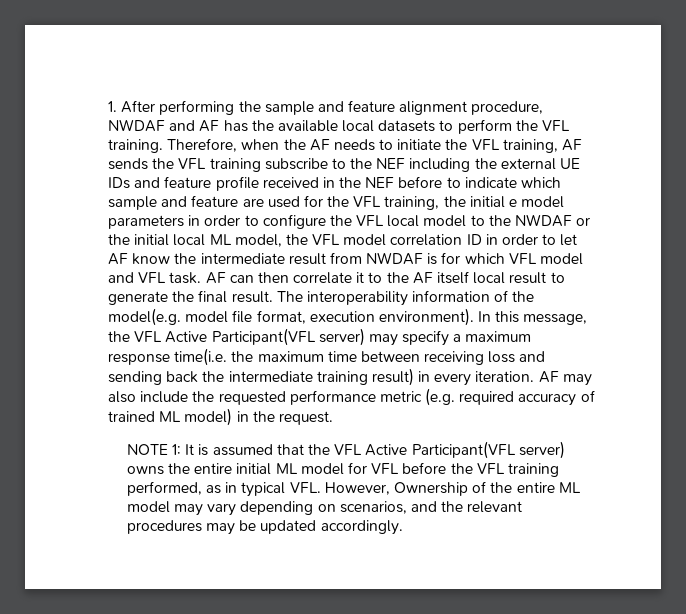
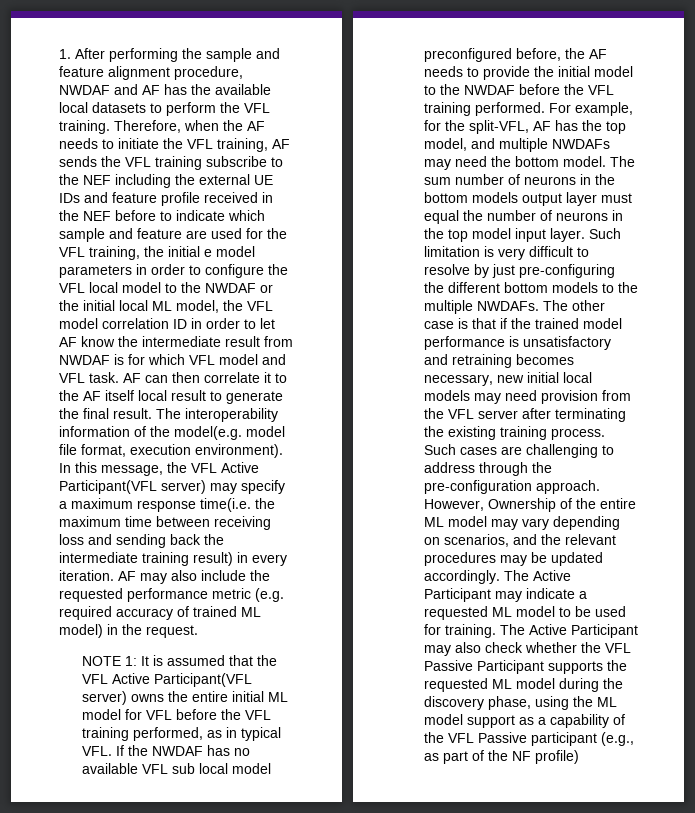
(321, 487) none -> [116,745,251,756] [82,763,272,774] [424,48,608,62] [424,66,634,80] [424,84,615,95] [424,102,634,116] [424,120,627,134] [424,138,611,152] [424,156,636,170] [424,174,616,185] [424,192,633,206] [424,210,624,224] [424,228,622,242] [424,246,590,260] [424,264,616,278] [424,282,639,293] [424,300,606,314] [424,318,623,329] [424,336,612,350] [424,354,575,368] [424,372,593,386] [424,390,632,404] [424,408,627,422] [424,426,606,440] [424,444,615,458] [424,462,553,476] [424,480,601,494] If the NWDAF has no available VFL sub local model preconfigured before, the AF needs to provide the initial model to the NWDAF before the VFL training performed. For example, for the split-VFL, AF has the top model, and multiple NWDAFs may need the bottom model. The sum number of neurons in the bottom models output layer must equal the number of neurons in the top model input layer. Such limitation is very difficult to resolve by just pre-configuring the different bottom models to the multiple NWDAFs. The other case is that if the trained model performance is unsatisfactory and retraining becomes necessary, new initial local models may need provision from the VFL server after terminating the existing training process. Such cases are challenging to address through the pre-configuration approach.
(403, 527) none -> [504,570,572,581] [424,588,588,602] [424,606,627,620] [424,624,639,638] [424,642,632,656] [424,660,628,674] [424,678,624,692] [424,696,618,710] [424,714,626,728] [424,732,635,746] [424,750,580,764] The Active Participant may indicate a requested ML model to be used for training. The Active Participant may also check whether the VFL Passive Participant supports the requested ML model during the discovery phase, using the ML model support as a capability of the VFL Passive participant (e.g., as part of the NF profile)

